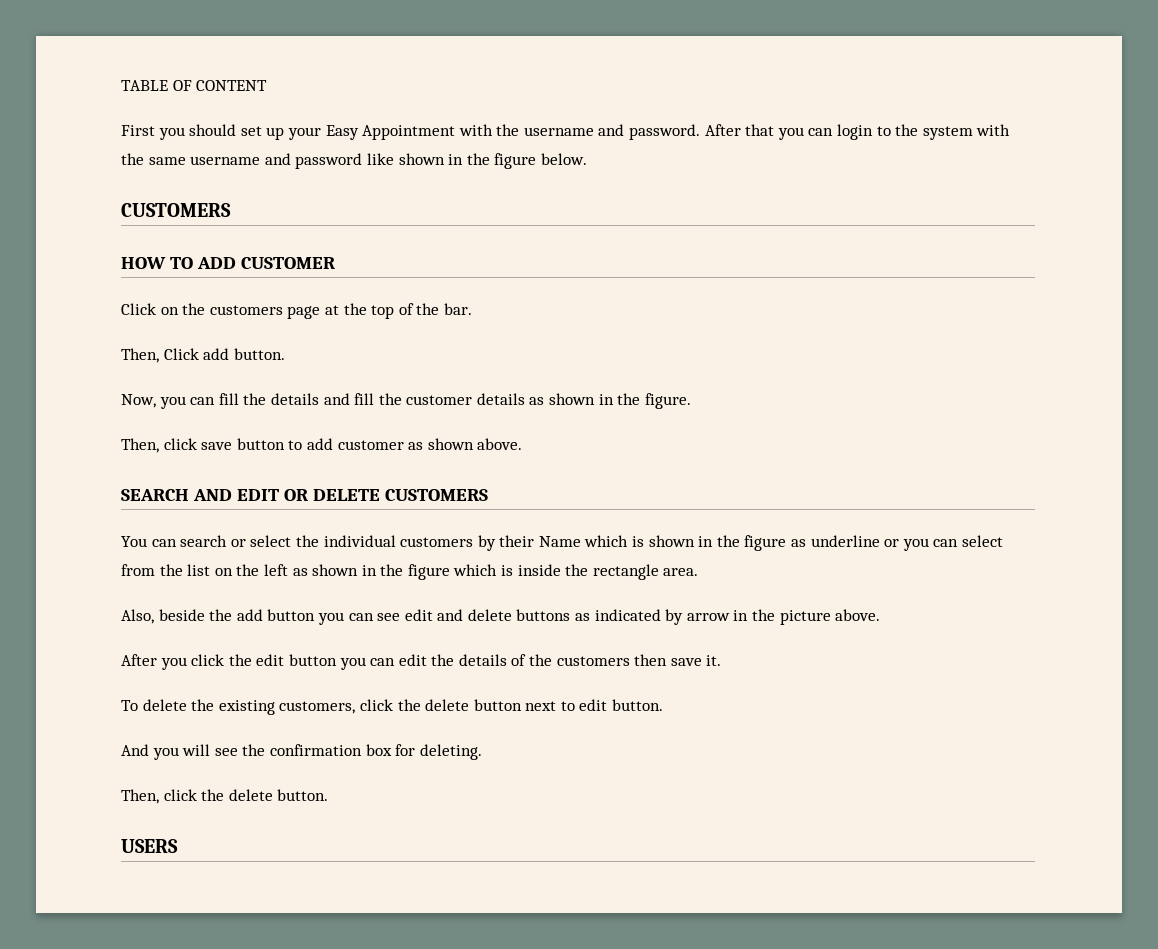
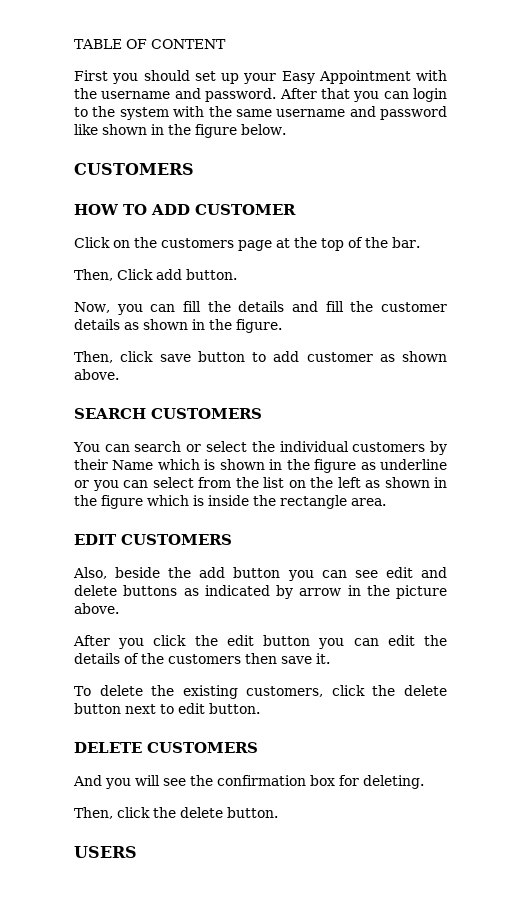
[192,489,380,501] AND EDIT OR DELETE -> (146, 413) none
(699, 572) none -> [74,534,232,545] // EDIT CUSTOMERS
(664, 705) none -> [74,742,258,753] // DELETE CUSTOMERS

